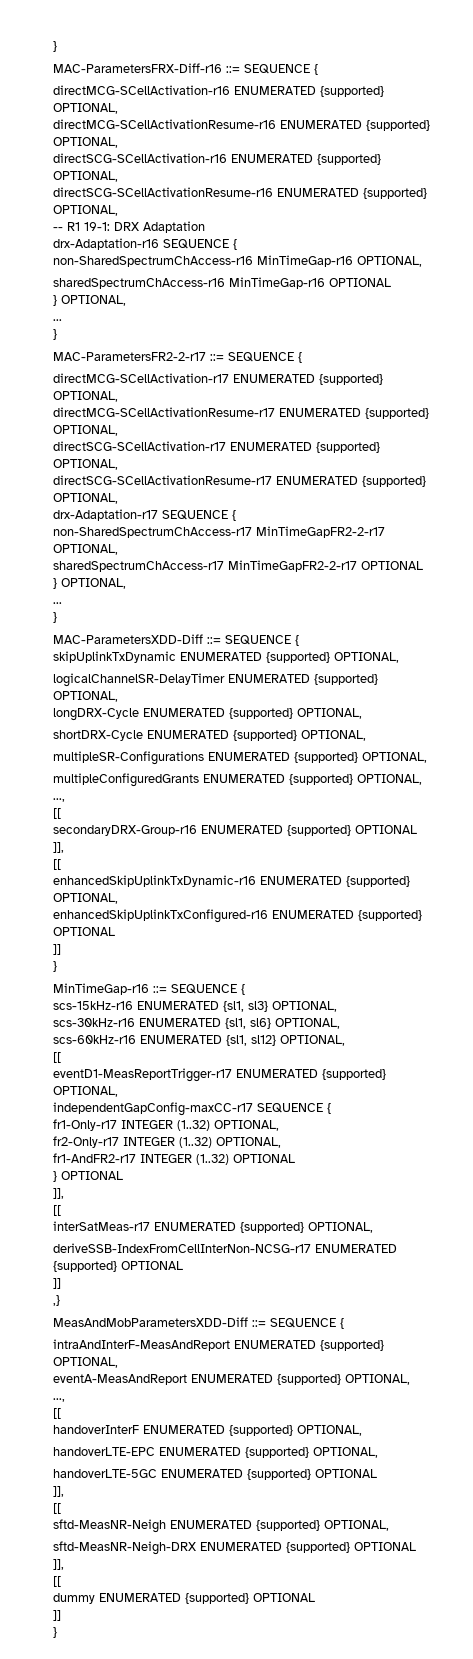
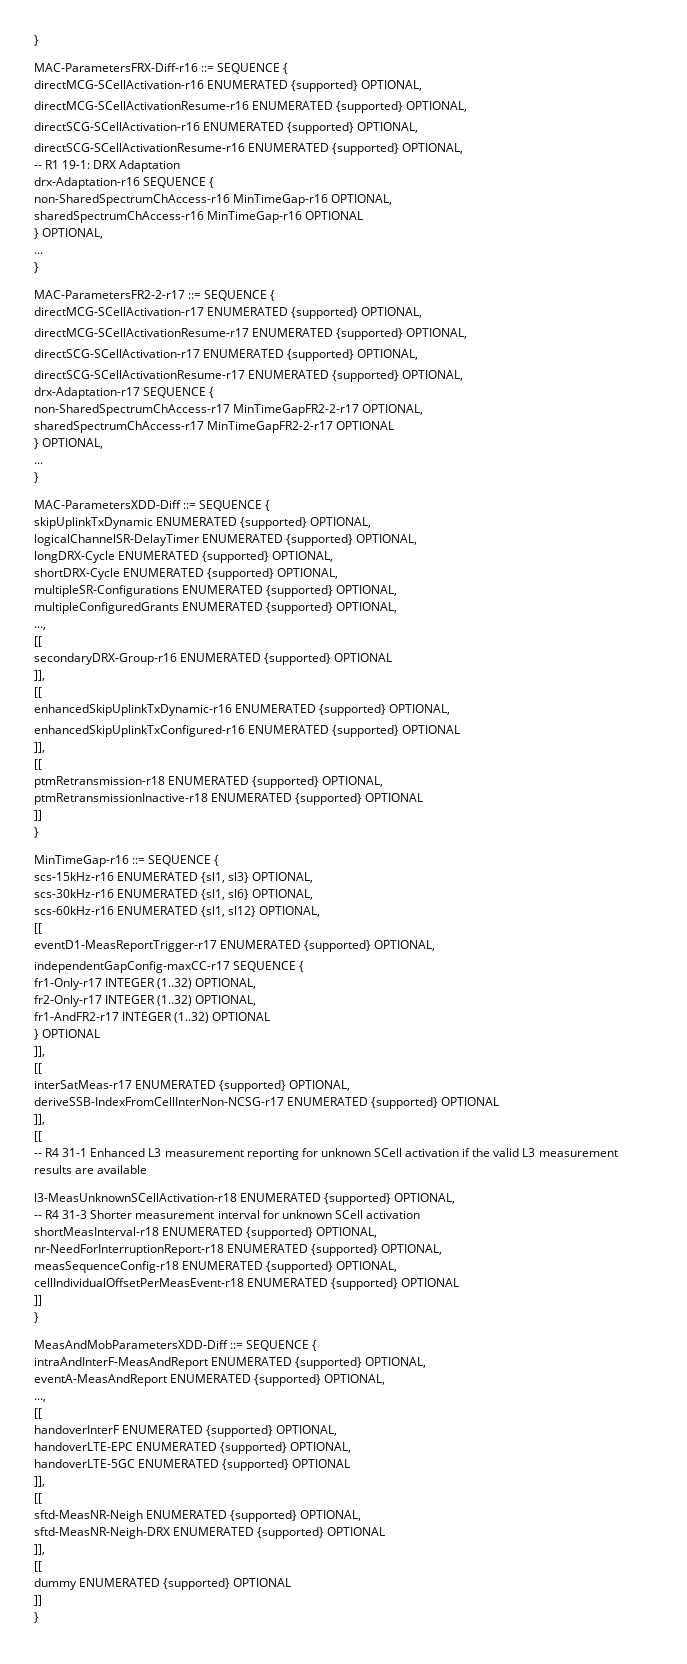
(115, 931) none -> [34,742,45,753] [34,759,42,770] [34,776,384,788] [34,793,424,805] // ]], // [[ // ptmRetransmission-r18 ENUMERATED {supported} OPTIONAL, // ptmRetransmissionInactive-r18 ENUMERATED {supported} OPTIONAL
[53,1278,61,1289] [53,1295,60,1306] // ]] // ,} -> [34,1114,45,1125] [34,1131,42,1142] [34,1148,618,1160] [34,1165,148,1174] [34,1193,456,1205] [34,1210,420,1219] [34,1227,378,1239] [34,1244,443,1256] [34,1261,398,1273] [34,1278,460,1290] [34,1295,42,1306] [34,1312,39,1323] // ]], // [[ // -- R4 31-1 Enhanced L3 measurement reporting for unknown SCell activation if the valid L3 measurement results are available // l3-MeasUnknownSCellActivation-r18 ENUMERATED {supported} OPTIONAL, // -- R4 31-3 Shorter measurement interval for unknown SCell activation // shortMeasInterval-r18 ENUMERATED {supported} OPTIONAL, // nr-NeedForInterruptionReport-r18 ENUMERATED {supported} OPTIONAL, // measSequenceConfig-r18 ENUMERATED {supported} OPTIONAL, // cellIndividualOffsetPerMeasEvent-r18 ENUMERATED {supported} OPTIONAL // ]] // }

